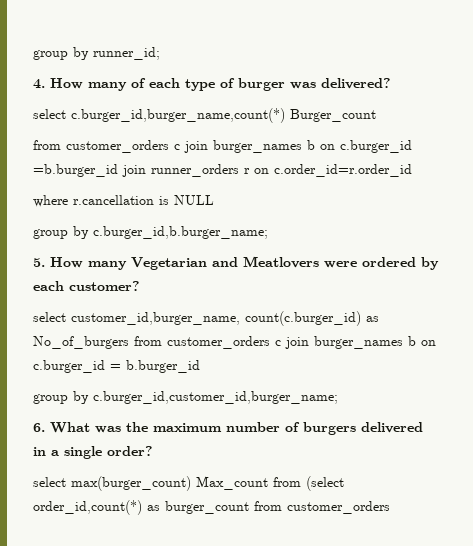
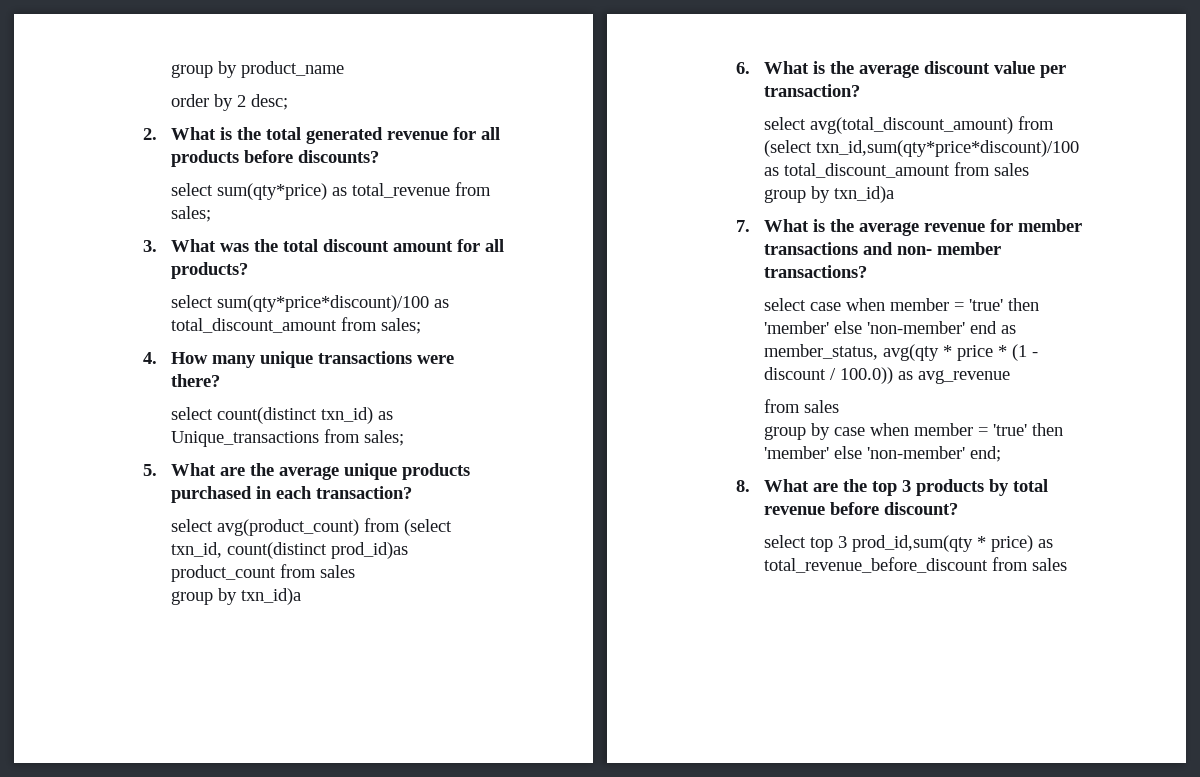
[33,47,160,60] [33,78,391,91] [33,108,376,123] [33,140,412,153] [33,164,412,177] [33,195,214,207] [33,226,268,239] [33,256,439,270] [33,281,140,291] [33,311,379,326] [33,336,436,349] [33,360,200,373] [33,391,338,404] [33,422,423,435] [33,446,153,459] [33,476,344,491] [33,500,390,515] group by runner_id; // 4. How many of each type of burger was delivered? // select c.burger_id,burger_name,count(*) Burger_count // from customer_orders c join burger_names b on c.burger_id =b.burger_id join runner_orders r on c.order_id=r.order_id // where r.cancellation is NULL // group by c.burger_id,b.burger_name; // 5. How many Vegetarian and Meatlovers were ordered by each customer? // select customer_id,burger_name, count(c.burger_id) as No_of_burgers from customer_orders c join burger_names b on c.burger_id = b.burger_id // group by c.burger_id,customer_id,burger_name; // 6. What was the maximum number of burgers delivered in a single order? // select max(burger_count) Max_count from (select order_id,count(*) as burger_count from customer_orders -> [171,61,345,78] [171,94,289,111] [142,127,501,144] [171,150,380,167] [171,182,492,200] [171,206,212,222] [142,239,505,252] [171,262,249,279] [171,295,450,312] [171,317,422,334] [142,351,455,368] [171,374,221,387] [171,407,394,424] [171,429,405,447] [142,463,471,480] [171,486,413,503] [171,518,453,536] [171,542,409,559] [171,564,356,582] [171,588,302,605] [735,61,1067,78] [764,84,861,97] [764,116,1055,134] [764,140,1080,157] [764,162,1030,178] [764,186,895,203] [735,219,1083,236] [764,242,1002,255] [764,265,868,278] [764,298,1040,311] [764,321,1017,334] [764,344,1039,361] [764,367,1011,384] [764,399,840,413] [764,423,1064,440] [764,446,1002,462] [735,479,1049,496] [764,502,959,515] [764,535,1054,552] [764,557,1068,573] group by product_name // order by 2 desc; // 2. What is the total generated revenue for all products before discounts? // select sum(qty*price) as total_revenue from sales; // 3. What was the total discount amount for all products? // select sum(qty*price*discount)/100 as total_discount_amount from sales; // 4. How many unique transactions were there? // select count(distinct txn_id) as Unique_transactions from sales; // 5. What are the average unique products purchased in each transaction? // select avg(product_count) from (select txn_id, count(distinct prod_id)as product_count from sales // group by txn_id)a // 6. What is the average discount value per transaction? // select avg(total_discount_amount) from (select txn_id,sum(qty*price*discount)/100 as total_discount_amount from sales // group by txn_id)a // 7. What is the average revenue for member transactions and non- member transactions? // select case when member = 'true' then 'member' else 'non-member' end as member_status, avg(qty * price * (1 - discount / 100.0)) as avg_revenue // from sales // group by case when member = 'true' then 'member' else 'non-member' end; // 8. What are the top 3 products by total revenue before discount? // select top 3 prod_id,sum(qty * price) as total_revenue_before_discount from sales

